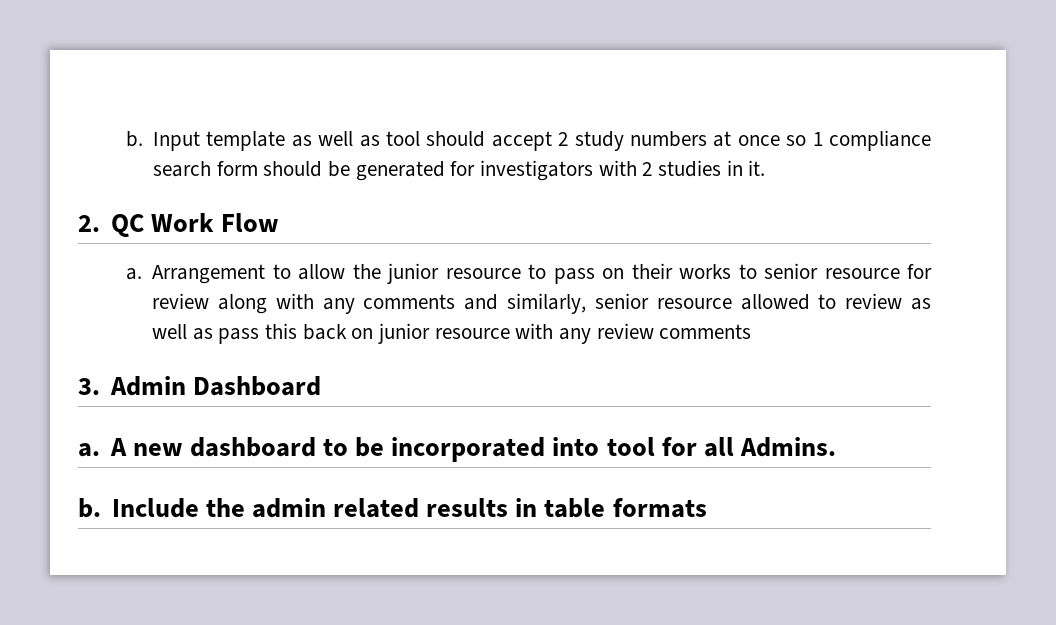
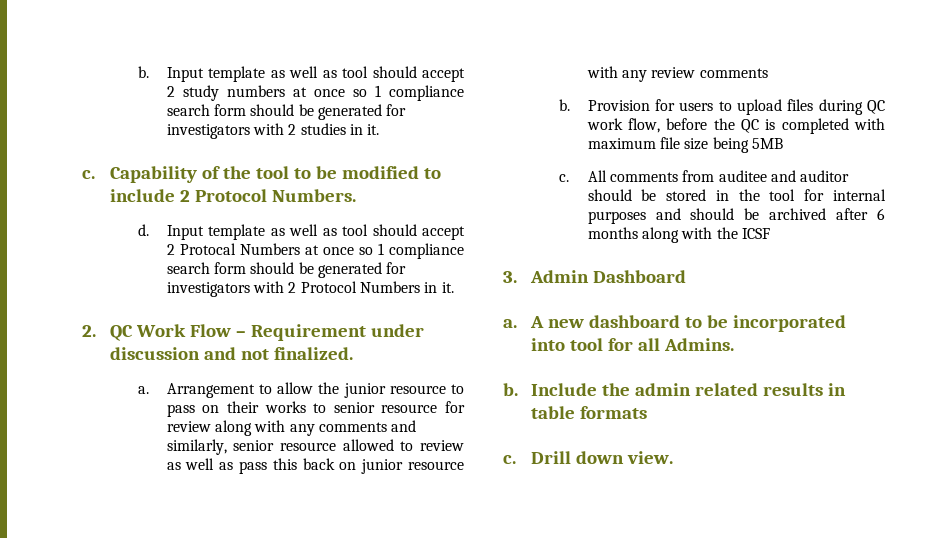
[78,213,279,237] 2. QC Work Flow -> [82,166,442,183] [110,189,357,202] [138,224,465,240] [166,243,464,259] [166,262,407,278] [166,281,454,297] [82,324,425,341] [110,347,354,360] c. Capability of the tool to be modified to include 2 Protocol Numbers. // d. Input template as well as tool should accept 2 Protocal Numbers at once so 1 compliance search form should be generated for investigators with 2 Protocol Numbers in it. // 2. QC Work Flow – Requirement under discussion and not finalized.
(752, 331) none -> [559,99,885,115] [586,118,885,134] [587,137,783,153] [559,170,850,182] [587,189,886,201] [587,208,885,224] [587,227,770,243] // b. Provision for users to upload files during QC work flow, before the QC is completed with maximum file size being 5MB // c. All comments from auditee and auditor should be stored in the tool for internal purposes and should be archived after 6 months along with the ICSF
(707, 508) none -> [503,451,674,464] // c. Drill down view.

